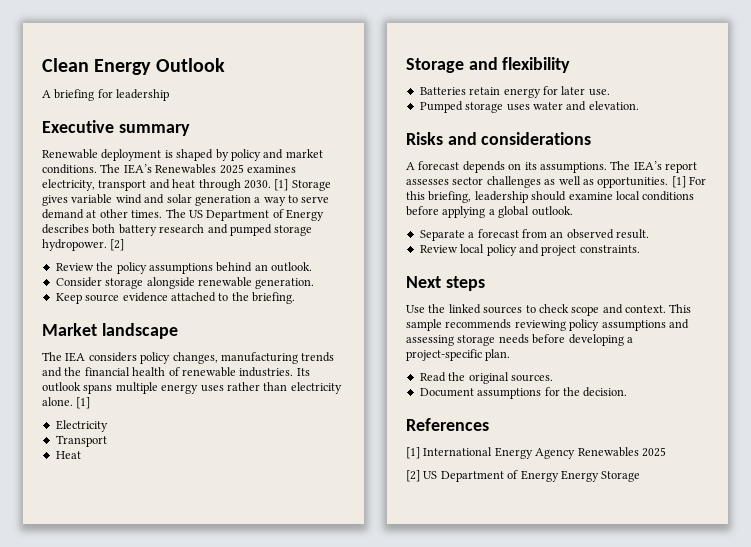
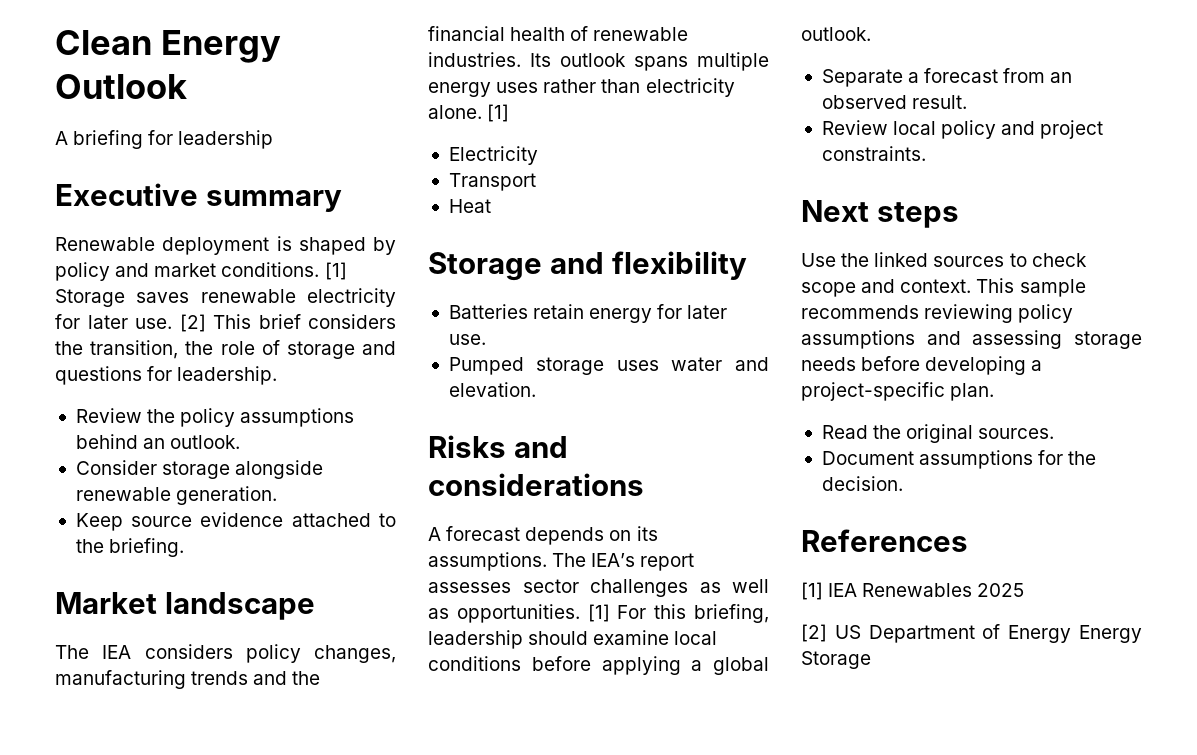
[100,164,296,174] [42,179,331,191] [42,194,330,206] [42,209,324,221] [42,224,313,236] [42,239,125,251] The IEA’s Renewables 2025 examines electricity, transport and heat through 2030. [1] Storage gives variable wind and solar generation a way to serve demand at other times. The US Department of Energy describes both battery research and pumped storage hydropower. [2] -> [324,262,347,280] [55,288,396,307] [55,314,396,332] [55,340,397,359] [55,366,278,385] [1] Storage saves renewable electricity for later use. [2] This brief considers the transition, the role of storage and questions for leadership.
[423,447,576,459] International Energy Agency -> [828,583,858,597] IEA

